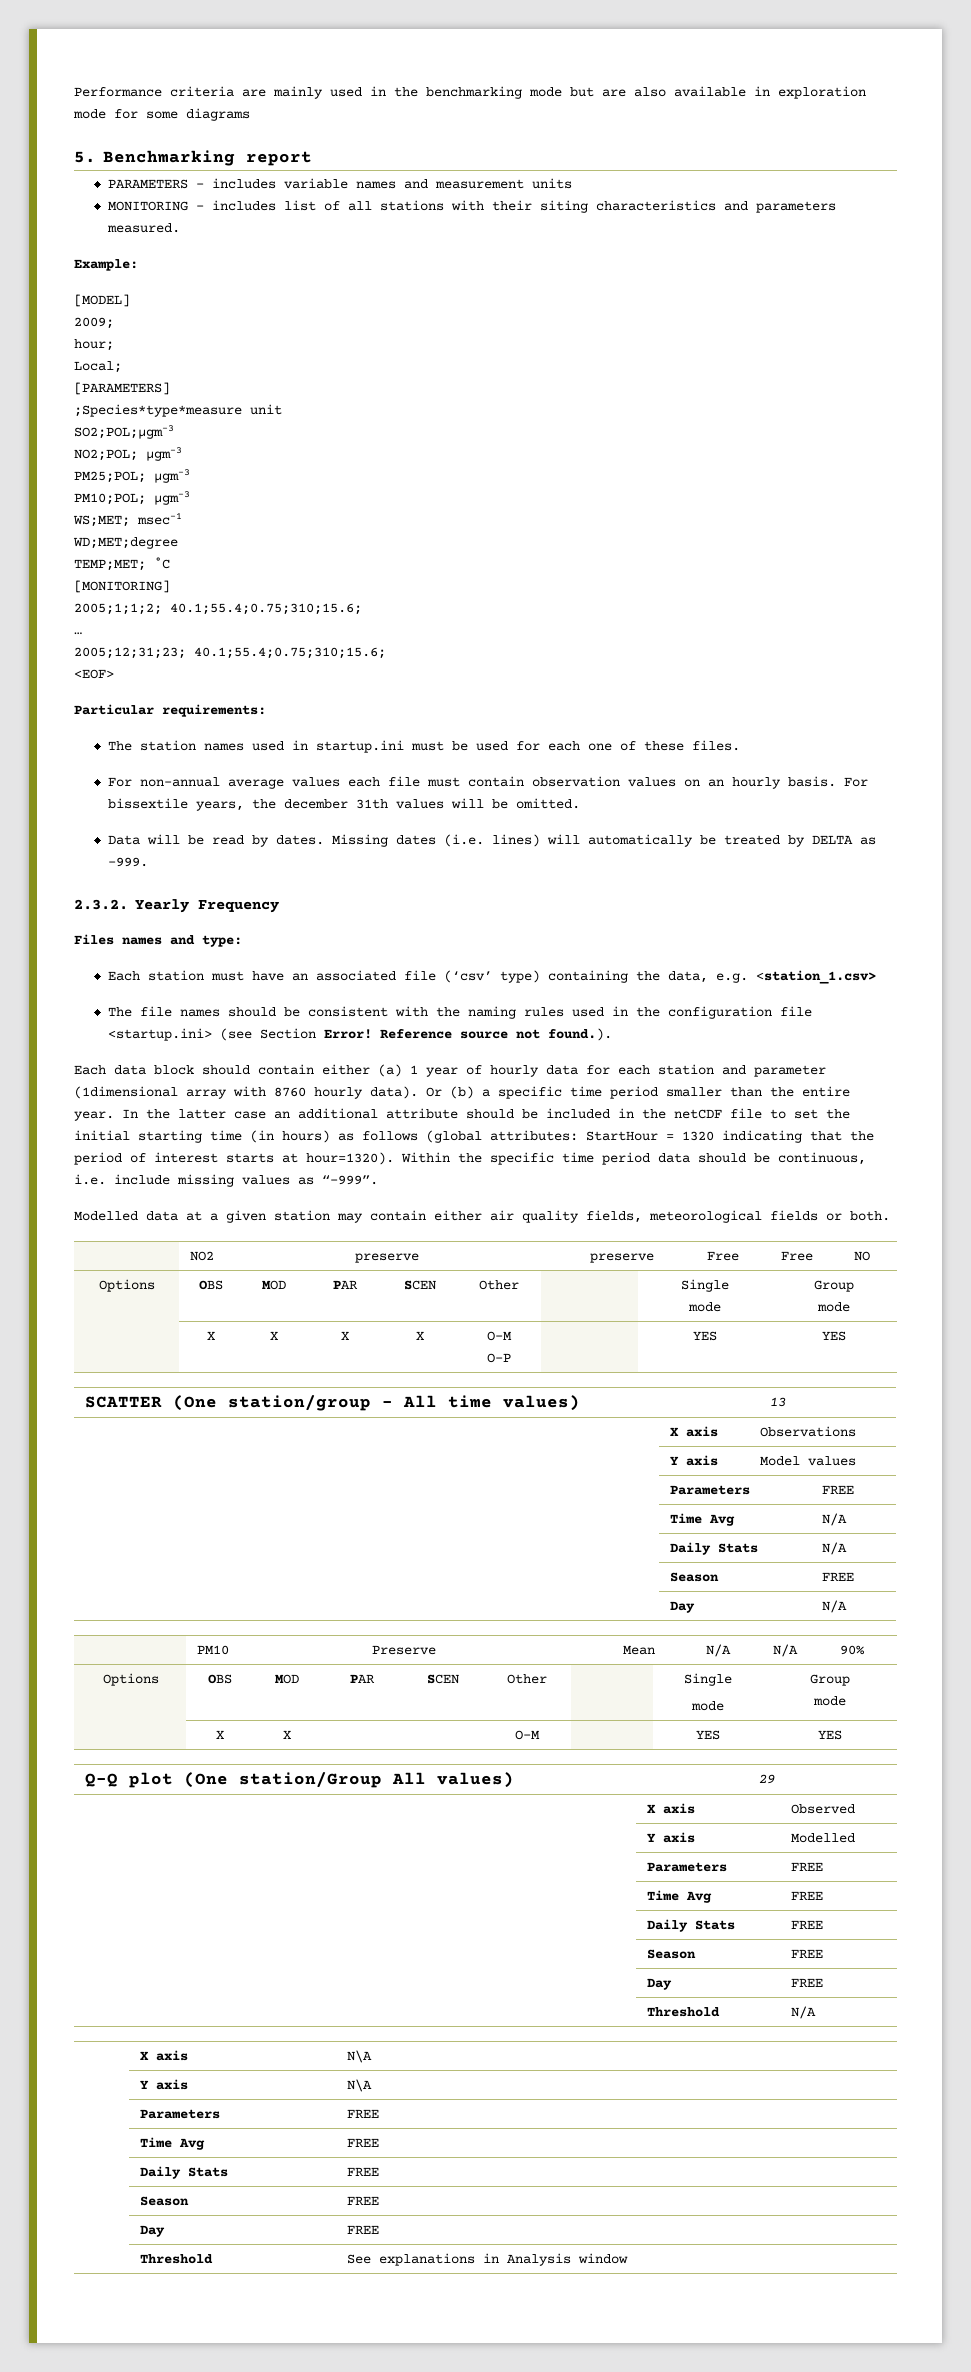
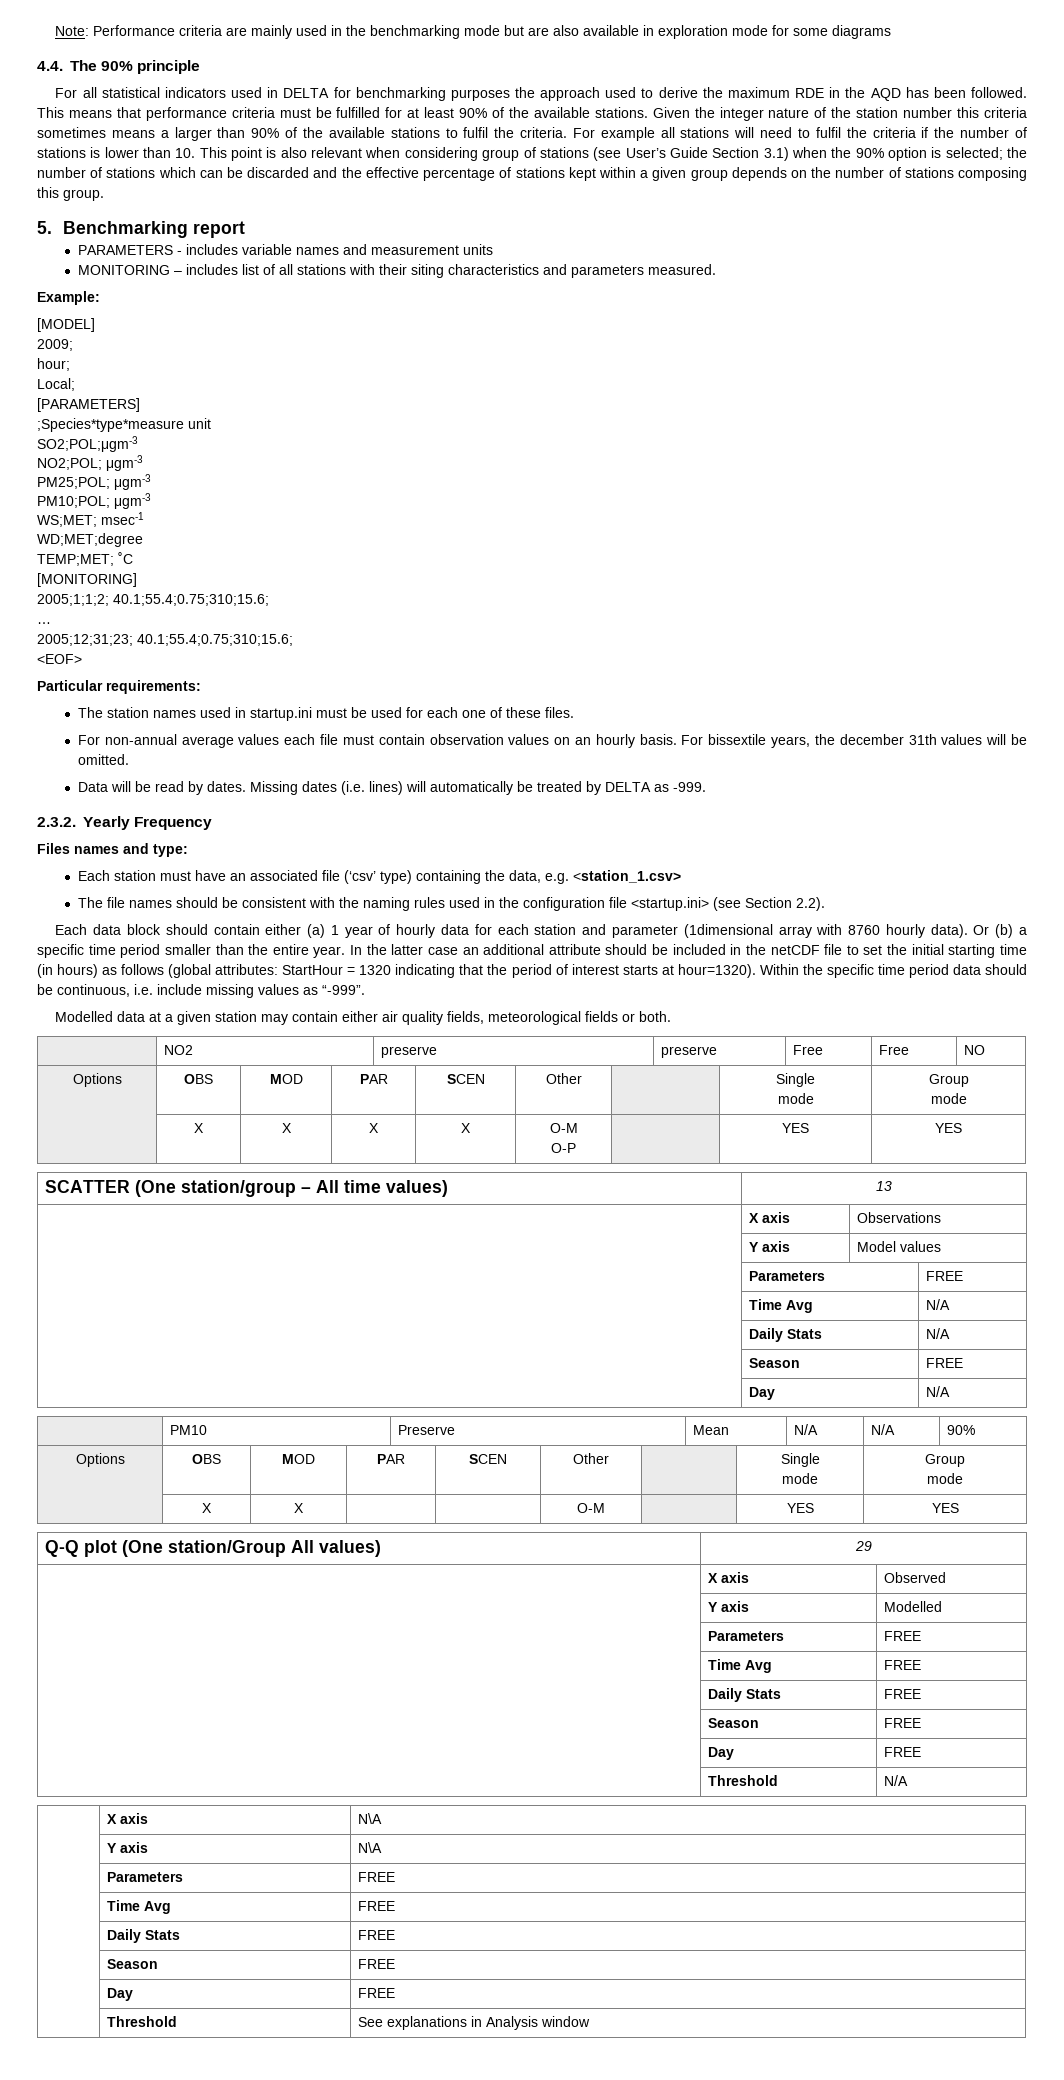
(74, 92) none -> [55,26,90,36] Note:
(250, 114) none -> [37,60,201,74] [55,87,1028,101] [37,107,1027,121] [37,127,1027,141] [37,147,1027,161] [37,167,1028,181] [37,187,104,201] // 4.4. The 90% principle // For all statistical indicators used in DELTA for benchmarking purposes the approach used to derive the maximum RDE in the AQD has been followed. This means that performance criteria must be fulfilled for at least 90% of the available stations. Given the integer nature of the station number this criteria sometimes means a larger than 90% of the available stations to fulfil the criteria. For example all stations will need to fulfil the criteria if the number of stations is lower than 10. This point is also relevant when considering group of stations (see User’s Guide Section 3.1) when the 90% option is selected; the number of stations which can be discarded and the effective percentage of stations kept within a given group depends on the number of stations composing this group.
[323,1028,612,1041] Error! Reference source not found.). -> [795,897,825,911] 2.2).

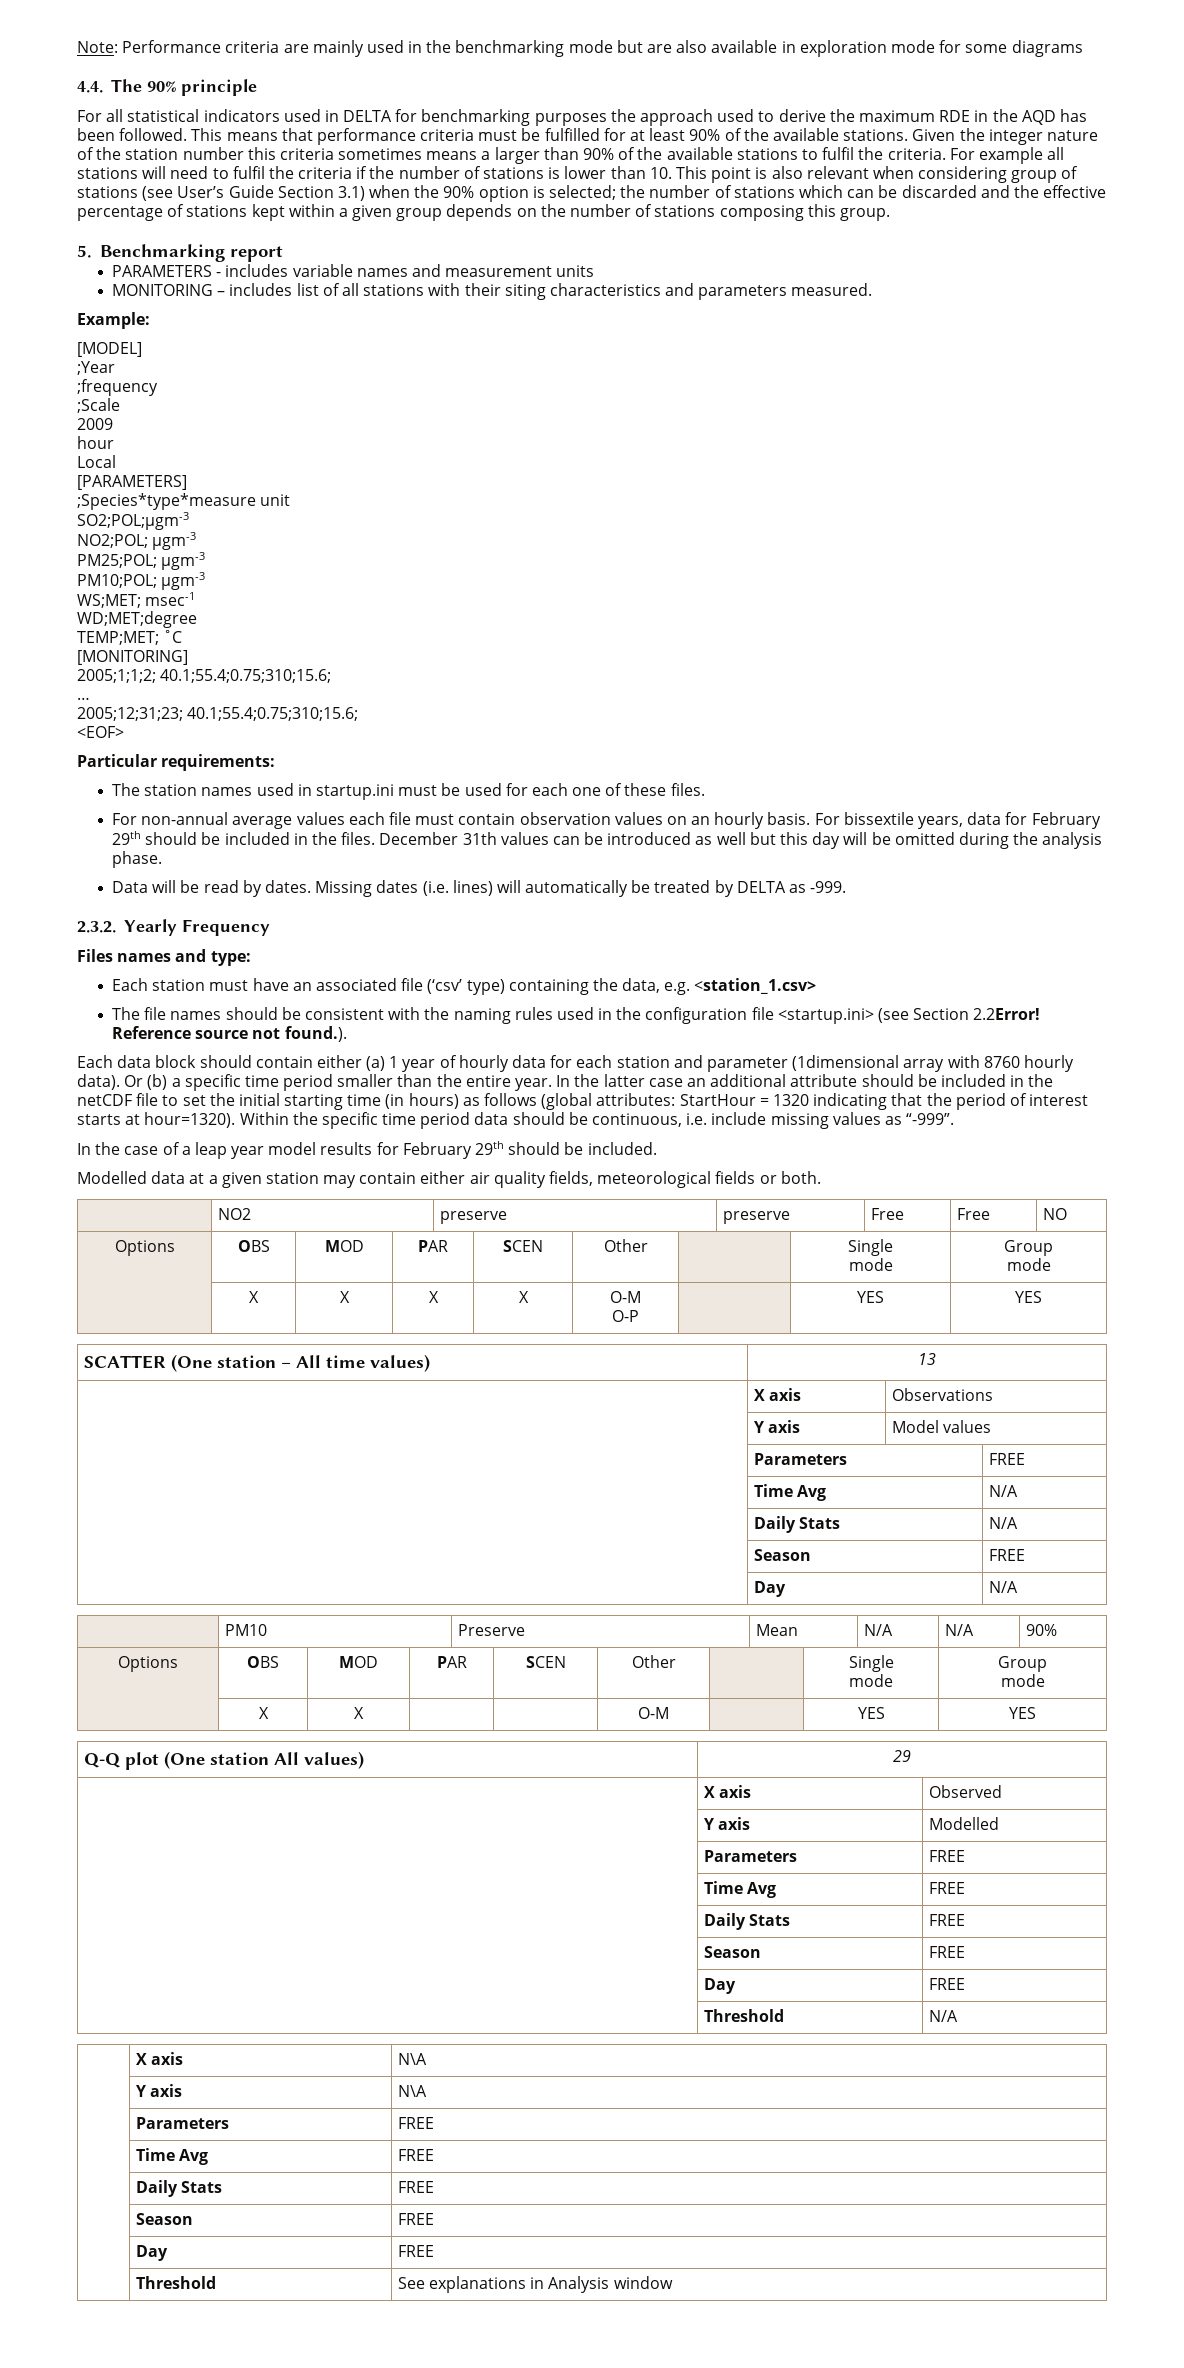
[37,339,73,351] [37,358,70,371] [37,378,75,391] 2009; // hour; // Local; -> [77,361,115,375] [77,379,158,396] [77,398,120,413] [77,418,113,430] [77,436,114,449] [77,455,116,468] ;Year // ;frequency // ;Scale // 2009 // hour // Local
[814,734,1027,745] [77,754,129,765] the december 31th values will be omitted. -> [967,812,1101,829] [112,831,1103,849] [112,851,163,868] data for February 29th should be included in the files. December 31th values can be introduced as well but this day will be omitted during the analysis phase.
[795,897,825,911] 2.2). -> [973,1008,1041,1020] [112,1026,347,1042] 2.2Error! Reference source not found.).
(365, 990) none -> [77,1141,657,1159] // In the case of a leap year model results for February 29th should be included.
[181,1180,297,1197] station/group -> [216,1355,276,1368] station
[168,1540,287,1557] station/Group -> [209,1752,269,1765] station

